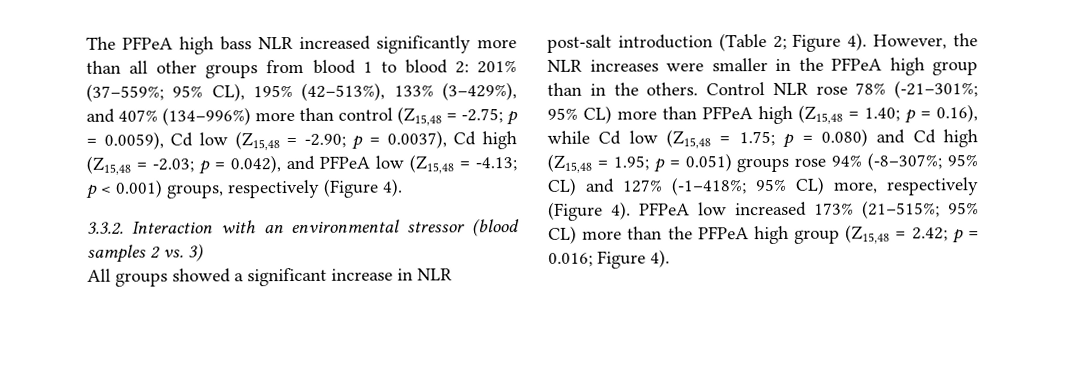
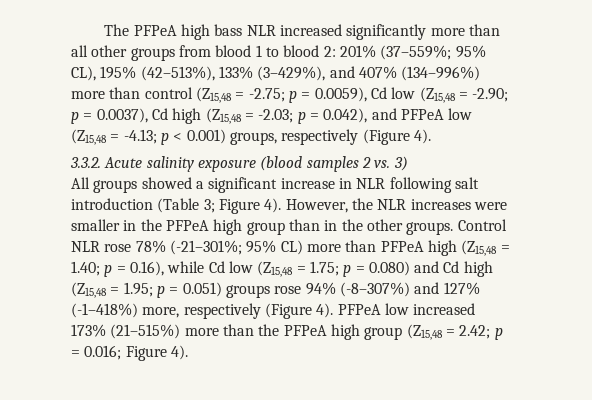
[131,219,466,234] Interaction with an environmental stressor -> [104,156,256,172] Acute salinity exposure
[547,34,612,53] post-salt -> [389,177,479,193] following salt
[772,35,787,50] 2; -> [203,199,215,213] 3;
[646,82,699,96] others. -> [366,219,454,235] other groups.
[867,152,978,171] [547,176,825,196] (-8–307%; 95% CL) and 127% (-1–418%; 95% CL) -> [339,282,480,297] [71,303,138,318] (-8–307%) and 127% (-1–418%)
[862,200,979,219] [548,225,577,244] (21–515%; 95% CL) -> [110,324,181,339] (21–515%)

